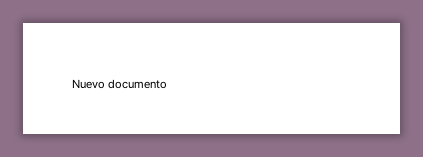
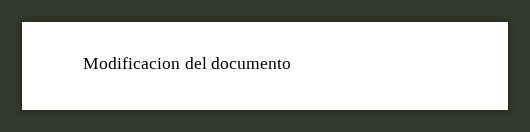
[72,79,105,89] Nuevo -> [83,57,207,69] Modificacion del

